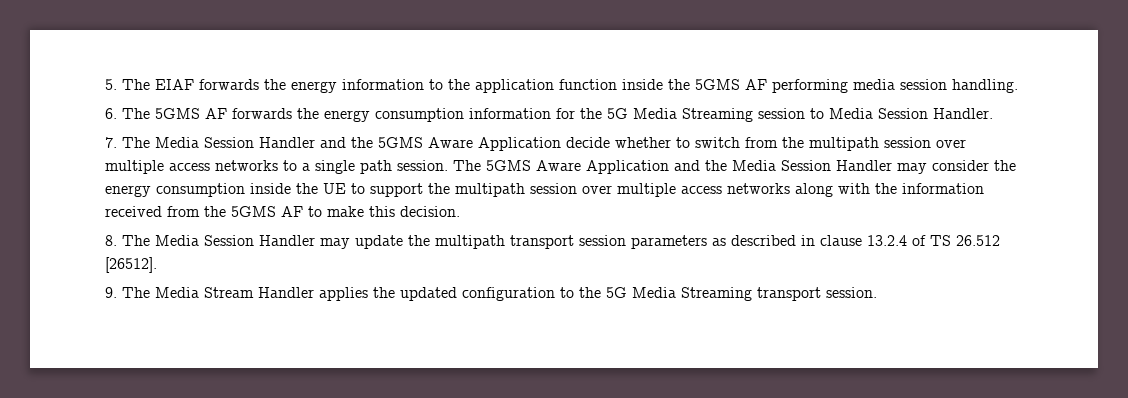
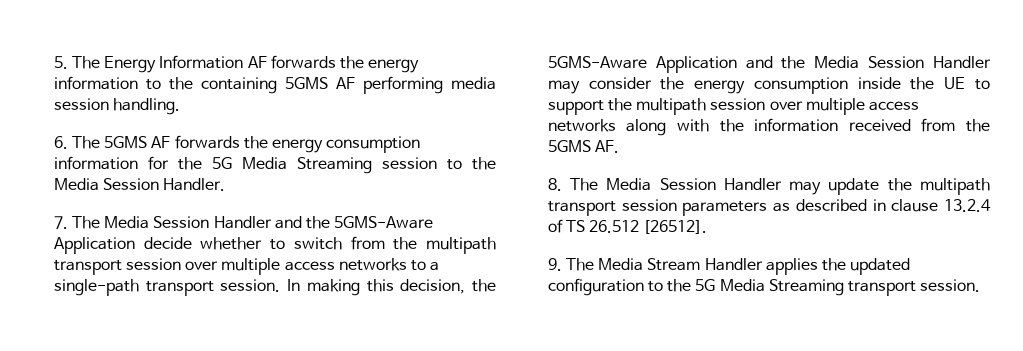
[154,79,194,90] EIAF -> [104,55,267,73] Energy Information AF
[474,79,690,93] application function inside the -> [200,77,277,94] containing
(824, 113) none -> [472,157,497,170] the
[377,137,473,148] 5GMS Aware -> [334,216,434,229] 5GMS-Aware
(879, 144) none -> [53,260,122,275] transport
[314,160,581,174] single path session. The 5GMS Aware -> [53,279,496,296] [547,56,647,69] single-path transport session. In making this decision, the 5GMS-Aware
[280,206,460,217] AF to make this decision. -> [595,140,620,153] AF.

